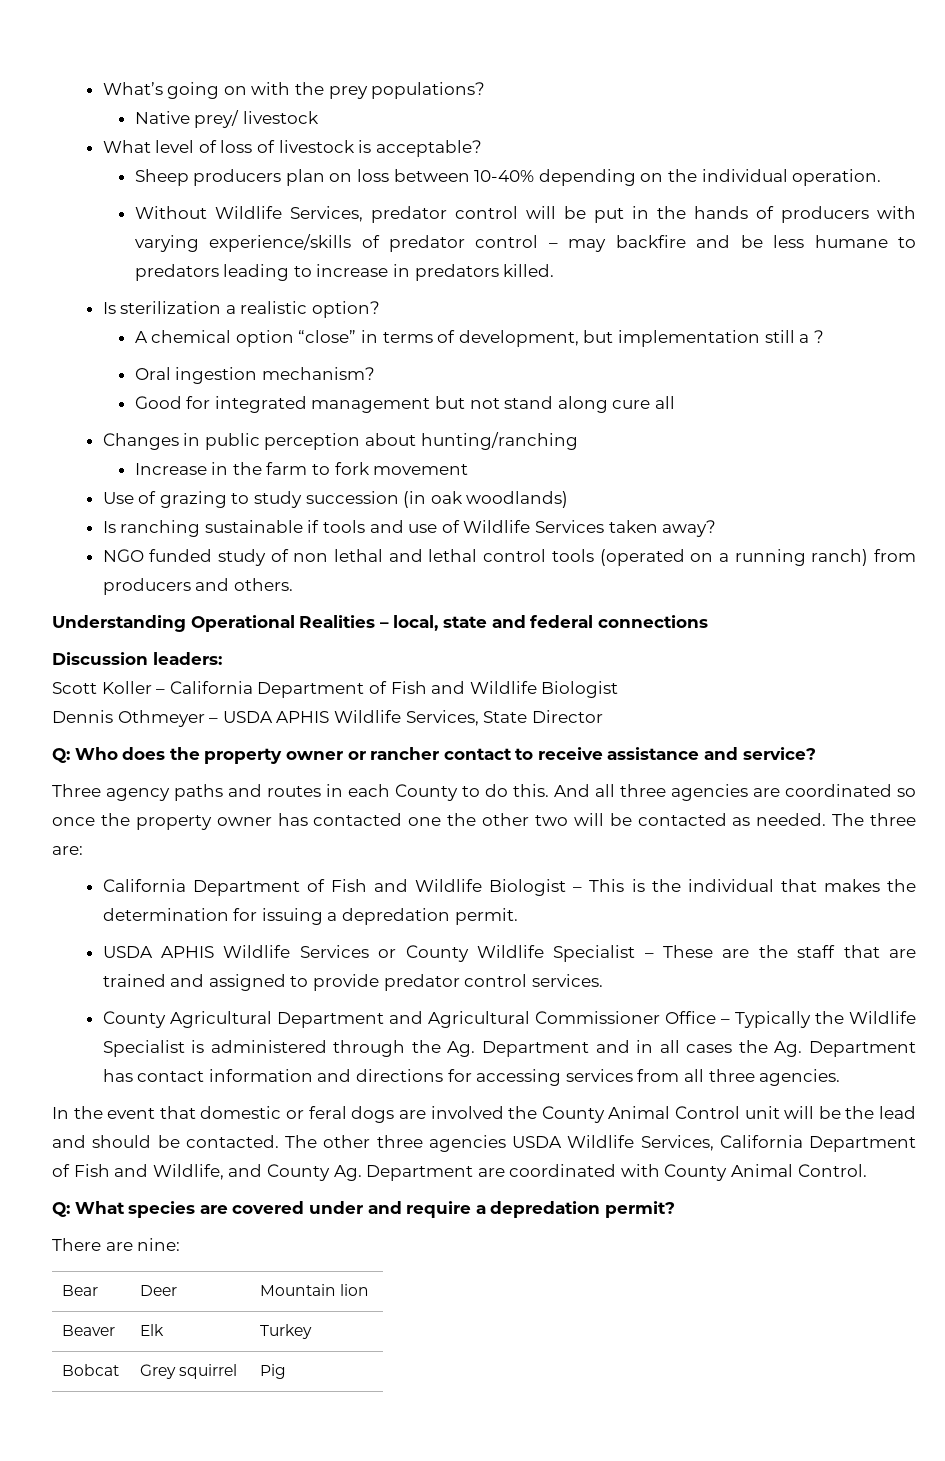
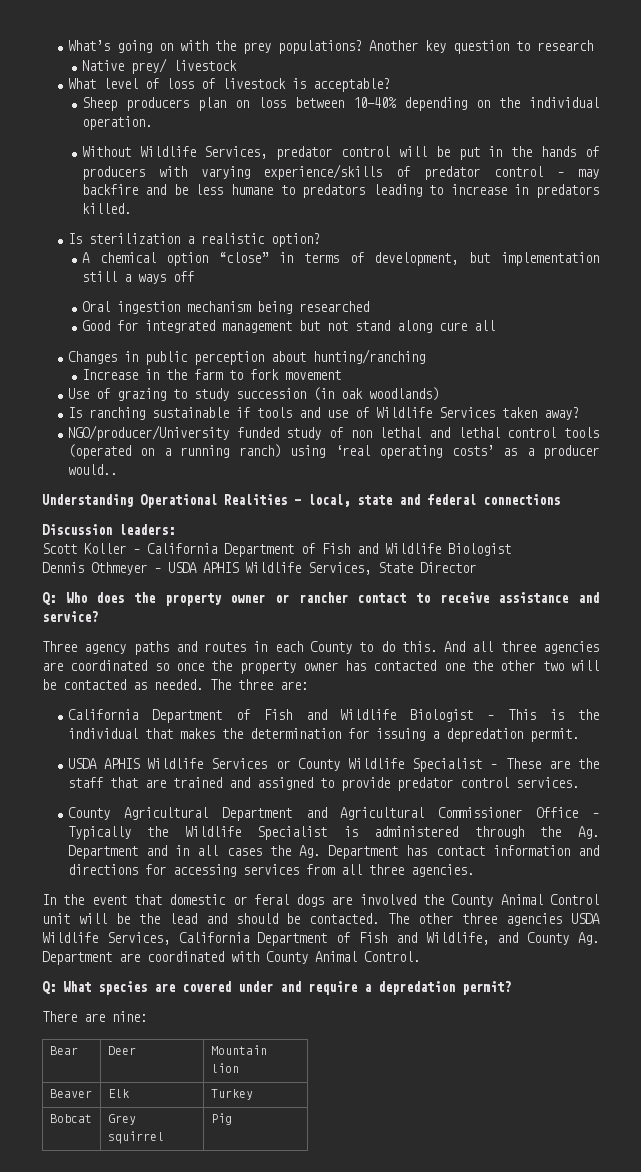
(486, 90) none -> [368,40,593,54] Another key question to research
[813,330,824,343] ? -> [137,271,194,284] ways off
[261,367,375,380] mechanism? -> [186,301,369,314] mechanism being researched
[102,549,144,562] NGO -> [67,425,229,441] NGO/producer/University
[873,549,916,562] [102,578,293,595] from producers and others. -> [290,445,599,459] [67,464,117,475] using ‘real operating costs’ as a producer would..

